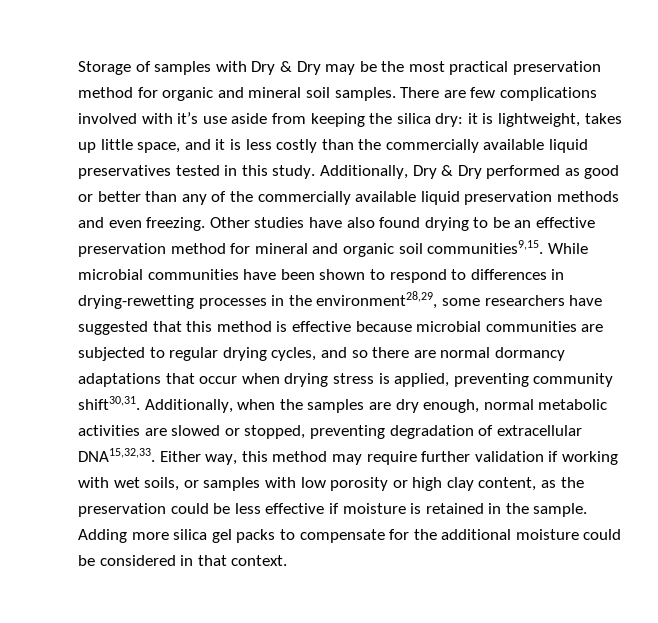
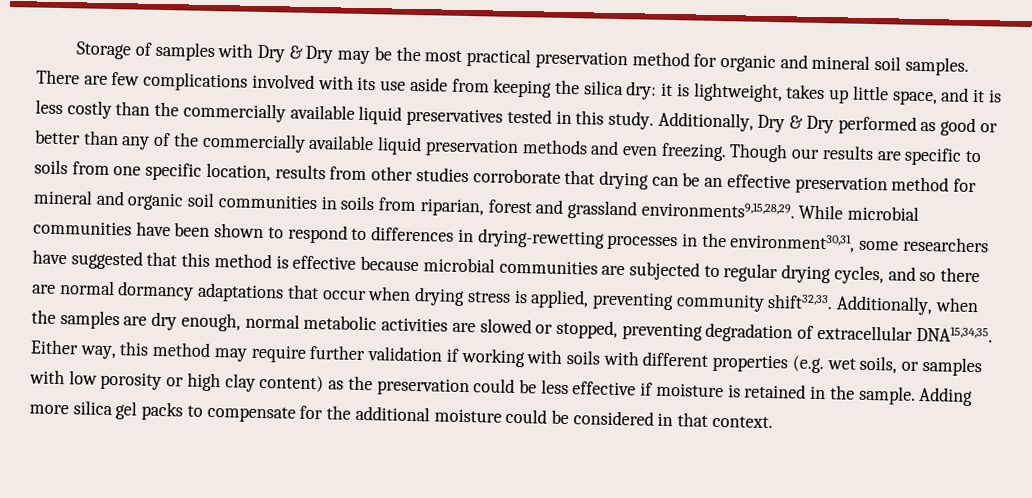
[177,112,199,124] it’s -> [357,76,377,91] its
[209,217,489,231] Other studies have also found drying to -> [729,143,983,166] [34,159,679,190] Though our results are specific to soils from one specific location, results from other studies corroborate that drying can
[427,240,544,254] communities9,15. -> [217,194,795,220] communities in soils from riparian, forest and grassland environments9,15,28,29.
[316,291,438,309] environment28,29, -> [730,232,856,253] environment30,31,
[78,396,140,410] shift30,31. -> [767,293,834,310] shift32,33.
[78,448,155,462] DNA15,32,33. -> [915,325,993,343] DNA15,34,35.
(109, 482) none -> [565,350,824,374] soils with different properties (e.g.
[478,477,537,491] content, -> [259,374,325,393] content)

